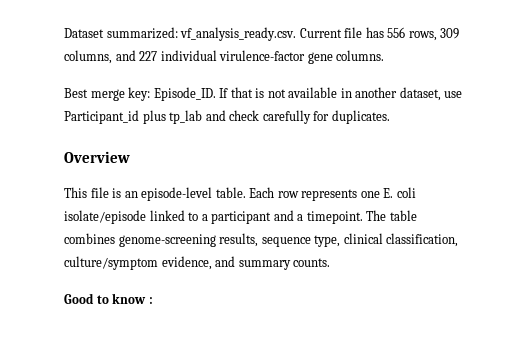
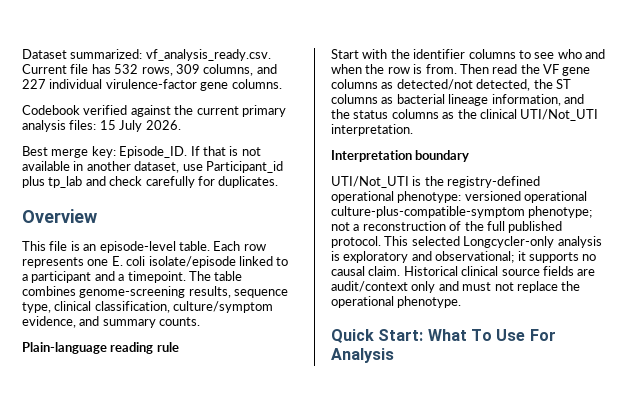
[387,27,406,38] 556 -> [114,64,139,74] 532
(385, 55) none -> [22,105,286,117] [22,120,181,132] // Codebook verified against the current primary analysis files: 15 July 2026.
[64,293,153,304] Good to know : -> [22,342,179,354] [331,49,605,59] [331,64,591,76] [331,79,571,91] [331,94,584,106] [331,109,599,121] [331,124,413,136] [331,150,470,162] [331,176,541,188] [331,191,588,203] [331,206,593,218] [331,221,563,233] [331,236,602,248] [331,251,597,263] [331,266,596,276] [331,281,581,293] [331,296,462,308] [331,329,556,343] [331,348,394,363] Plain-language reading rule // Start with the identifier columns to see who and when the row is from. Then read the VF gene columns as detected/not detected, the ST columns as bacterial lineage information, and the status columns as the clinical UTI/Not_UTI interpretation. // Interpretation boundary // UTI/Not_UTI is the registry-defined operational phenotype: versioned operational culture-plus-compatible-symptom phenotype; not a reconstruction of the full published protocol. This selected Longcycler-only analysis is exploratory and observational; it supports no causal claim. Historical clinical source fields are audit/context only and must not replace the operational phenotype. // Quick Start: What To Use For Analysis

